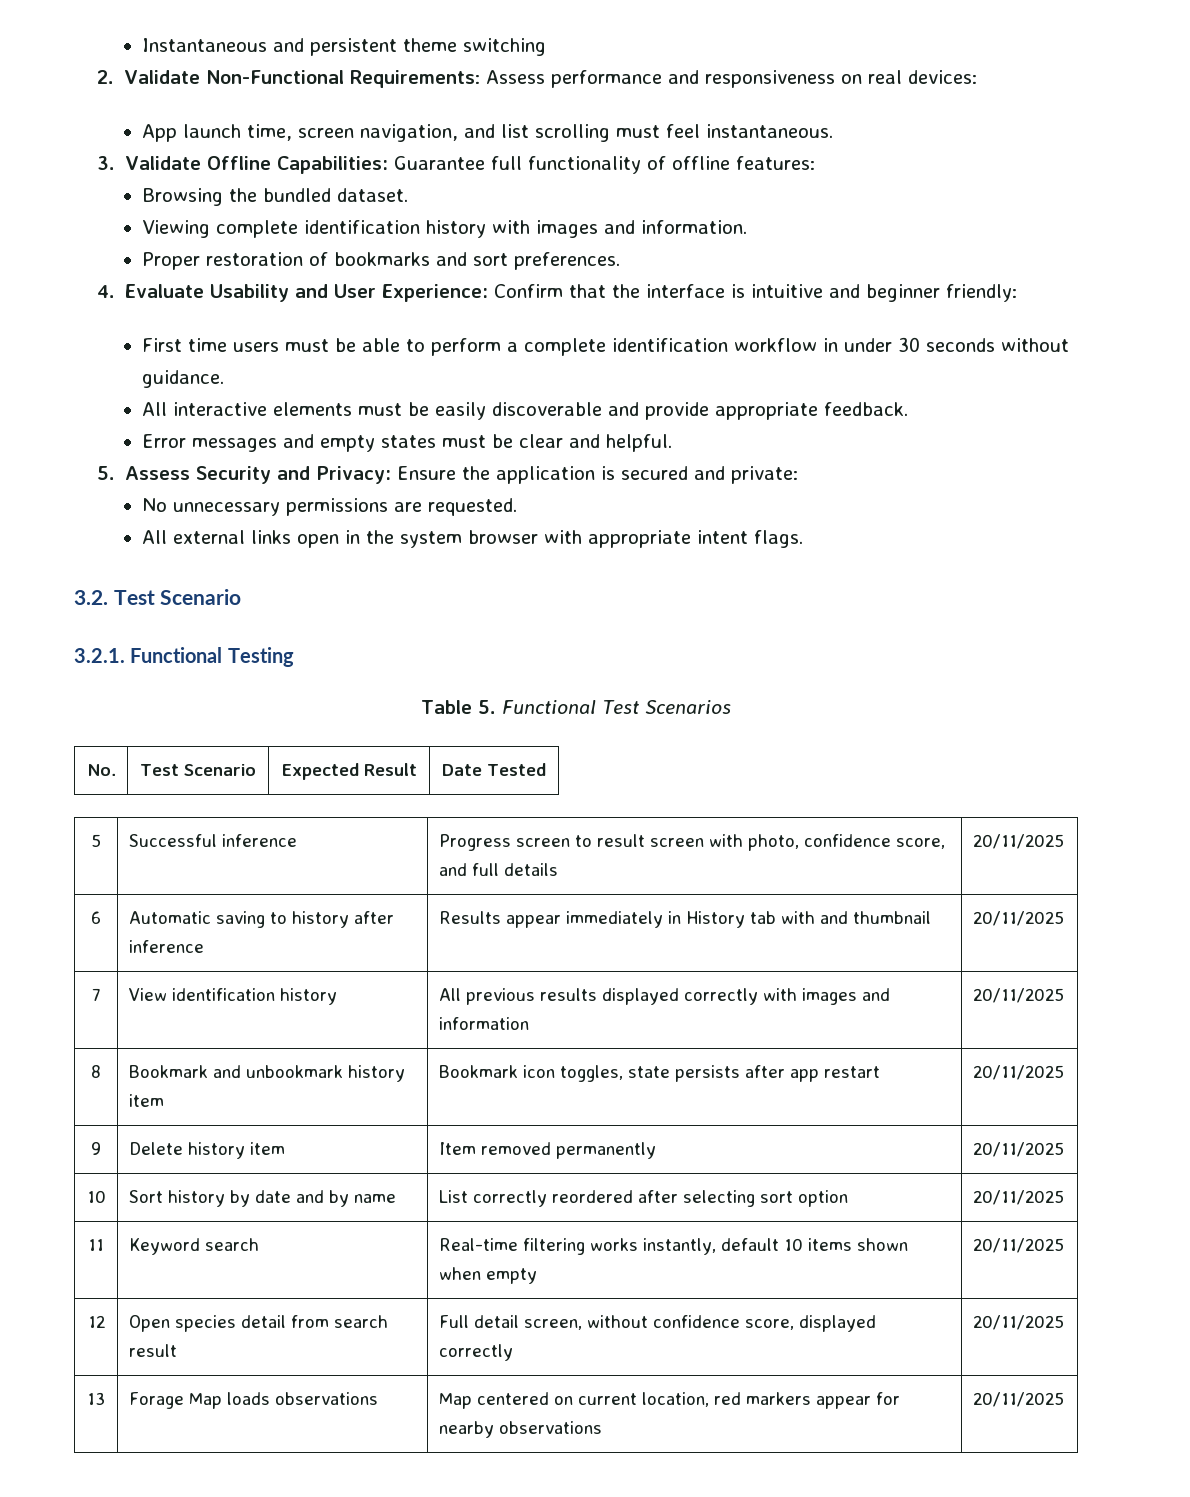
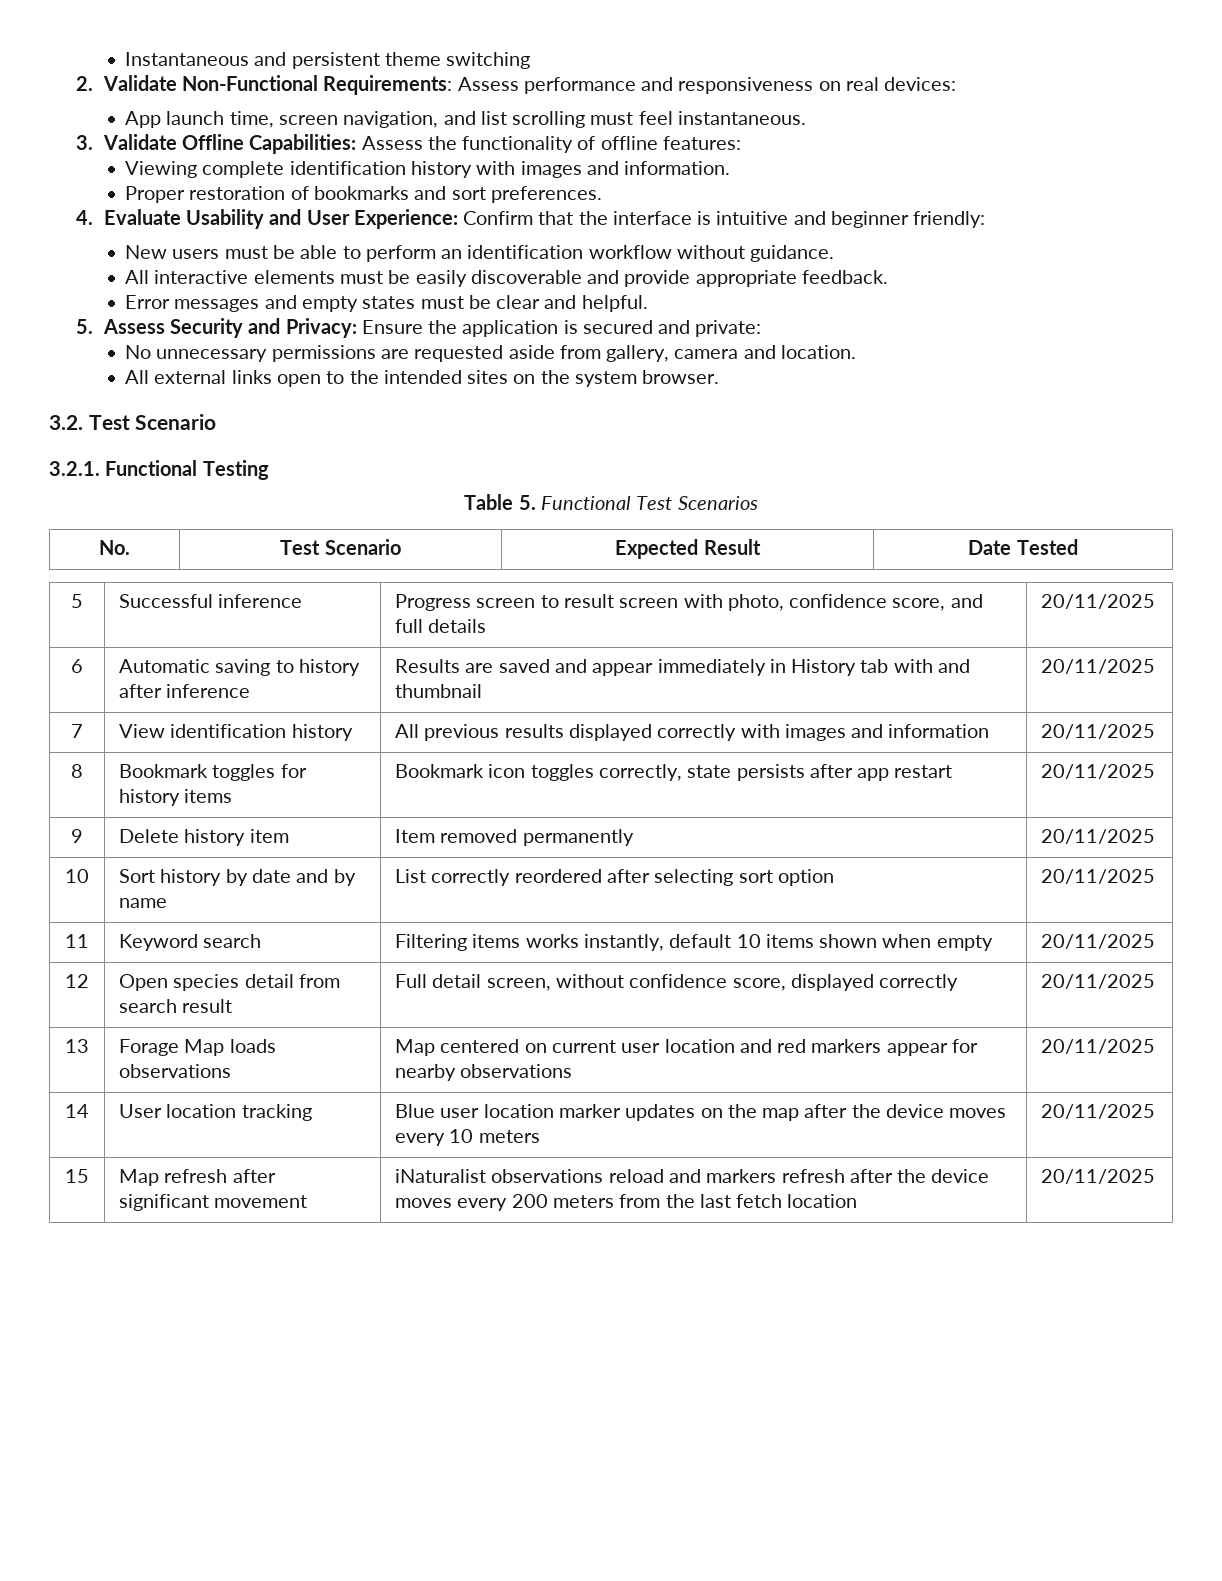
[394,156,523,170] Guarantee full -> [361,136,457,150] Assess the
[142,188,409,206] // Browsing the bundled dataset. -> (741, 143) none
[142,338,228,352] First time -> [125,245,168,259] New
[507,337,996,356] a complete identification workflow in under 30 seconds -> [441,245,672,259] an identification workflow
[428,498,518,516] [142,530,804,548] requested. // All external links open in the system browser with appropriate intent flags. -> [414,345,856,362] [125,370,720,387] requested aside from gallery, camera and location. // All external links open to the intended sites on the system browser.
(501, 917) none -> [465,659,587,673] are saved and
[212,1065,405,1082] [128,1094,164,1107] and unbookmark history item -> [212,764,307,781] [119,789,233,806] toggles for history items
[559,1065,623,1082] toggles, -> [530,764,682,781] toggles correctly,
[438,1238,585,1255] Real-time filtering -> [395,934,521,951] Filtering items
[641,1392,709,1407] location, -> [621,1039,772,1053] user location and
(1064, 1399) none -> [65,1104,89,1118] [119,1104,312,1121] [395,1104,1007,1121] [395,1129,540,1146] [1041,1104,1156,1119] [65,1169,89,1183] [119,1169,276,1186] [119,1194,308,1211] [395,1169,990,1183] [395,1194,858,1211] [1041,1169,1156,1184] // 14 | User location tracking | Blue user location marker updates on the map after the device moves every 10 meters | 20/11/2025 // 15 | Map refresh after significant movement | iNaturalist observations reload and markers refresh after the device moves every 200 meters from the last fetch location | 20/11/2025

